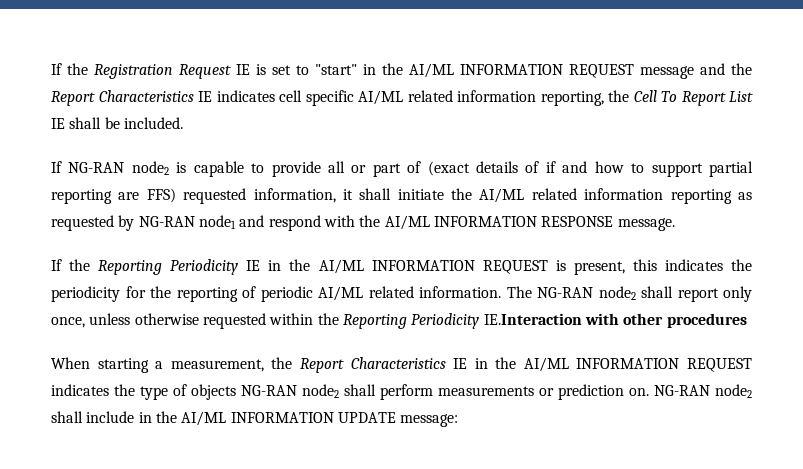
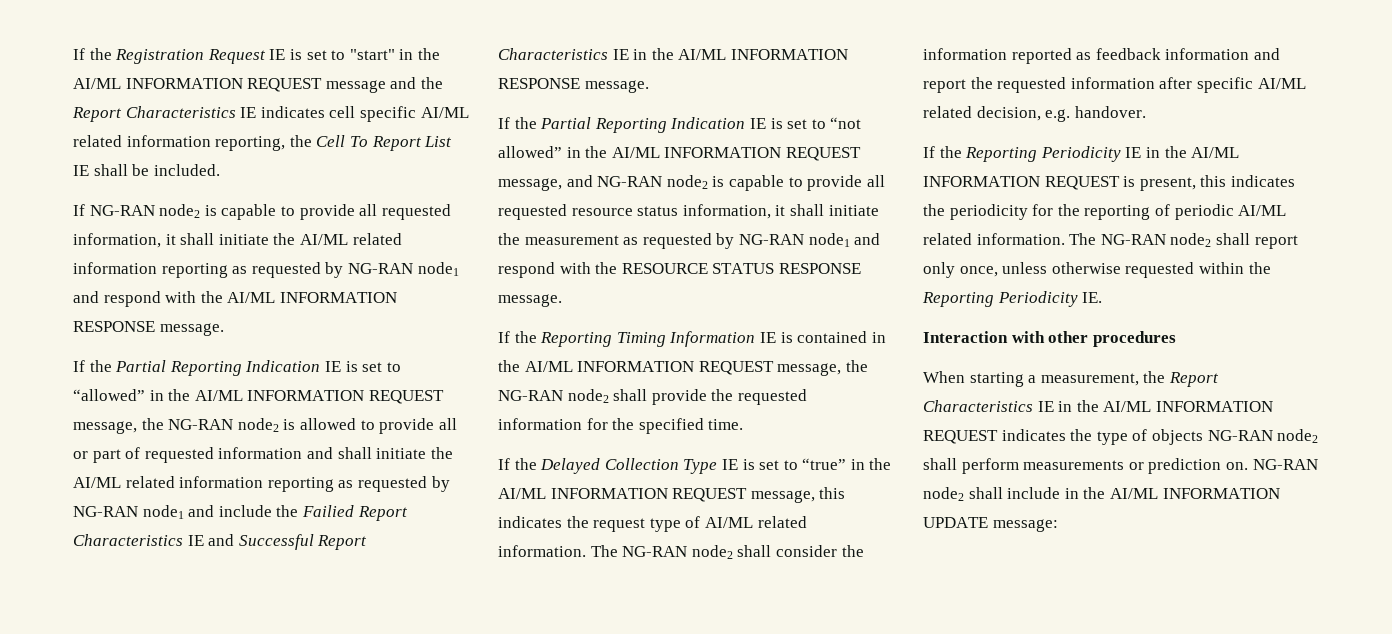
[351,161,754,177] [51,188,176,204] or part of (exact details of if and how to support partial reporting are FFS) -> (378, 210) none
(675, 224) none -> [73,360,401,376] [73,389,444,404] [73,418,457,434] [73,447,453,463] [73,476,450,492] [73,505,408,521] [73,534,368,550] [498,48,848,60] [498,78,649,93] [498,117,862,133] [498,146,861,161] [498,175,885,191] [498,204,879,220] [498,233,881,249] [498,262,861,278] [498,294,562,307] [498,331,886,347] [498,360,868,376] [498,389,807,405] [498,418,744,434] [498,458,892,474] [498,487,846,503] [498,516,807,532] [498,545,864,559] [923,48,1280,64] [923,77,1306,93] [923,106,1146,122] // If the Partial Reporting Indication IE is set to “allowed” in the AI/ML INFORMATION REQUEST message, the NG-RAN node2 is allowed to provide all or part of requested information and shall initiate the AI/ML related information reporting as requested by NG-RAN node1 and include the Failied Report Characteristics IE and Successful Report Characteristics IE in the AI/ML INFORMATION RESPONSE message. // If the Partial Reporting Indication IE is set to “not allowed” in the AI/ML INFORMATION REQUEST message, and NG-RAN node2 is capable to provide all requested resource status information, it shall initiate the measurement as requested by NG-RAN node1 and respond with the RESOURCE STATUS RESPONSE message. // If the Reporting Timing Information IE is contained in the AI/ML INFORMATION REQUEST message, the NG-RAN node2 shall provide the requested information for the specified time. // If the Delayed Collection Type IE is set to “true” in the AI/ML INFORMATION REQUEST message, this indicates the request type of AI/ML related information. The NG-RAN node2 shall consider the information reported as feedback information and report the requested information after specific AI/ML related decision, e.g. handover.
[483,313,582,325] IE.Interaction -> [1082,292,1103,303] [923,331,1008,343] IE. // Interaction

